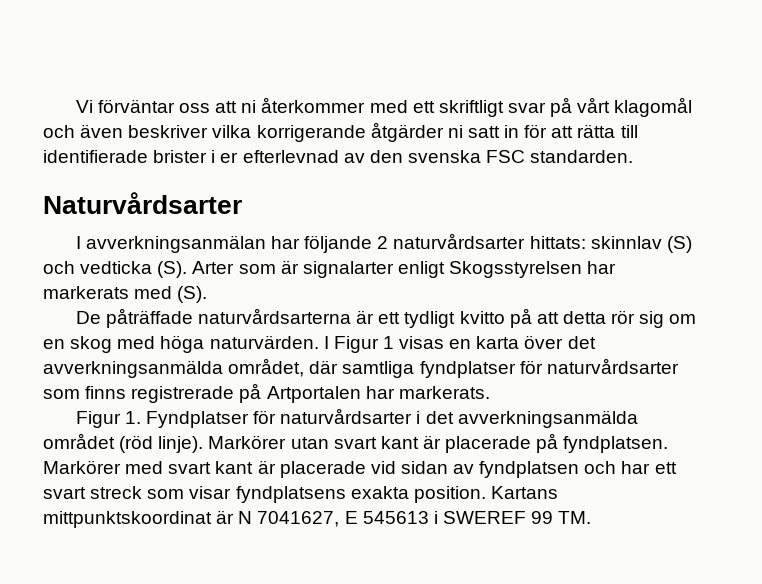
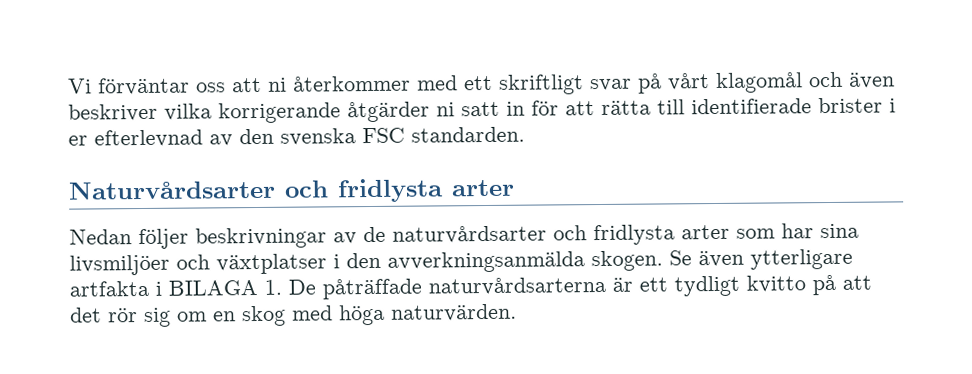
[75,233,692,253] [43,260,617,278] [43,286,208,303] // I avverkningsanmälan har följande 2 naturvårdsarter hittats: skinnlav (S) och vedticka (S). Arter som är signalarter enligt Skogsstyrelsen har markerats med (S). // -> [284,178,515,203] [69,223,859,250] [69,248,853,276] [69,279,282,297] och fridlysta arter // Nedan följer beskrivningar av de naturvårdsarter och fridlysta arter som har sina livsmiljöer och växtplatser i den avverkningsanmälda skogen. Se även ytterligare artfakta i BILAGA 1.
[563,311,607,324] detta -> [70,307,102,323] det
[323,335,596,353] [43,358,679,378] [43,383,490,403] [75,408,638,428] [43,433,669,453] [43,460,677,478] [43,486,558,503] [43,510,592,528] I Figur 1 visas en karta över det avverkningsanmälda området, där samtliga fyndplatser för naturvårdsarter som finns registrerade på Artportalen har markerats. // Figur 1. Fyndplatser för naturvårdsarter i det avverkningsanmälda området (röd linje). Markörer utan svart kant är placerade på fyndplatsen. Markörer med svart kant är placerade vid sidan av fyndplatsen och har ett svart streck som visar fyndplatsens exakta position. Kartans mittpunktskoordinat är N 7041627, E 545613 i SWEREF 99 TM. -> (517, 312) none

